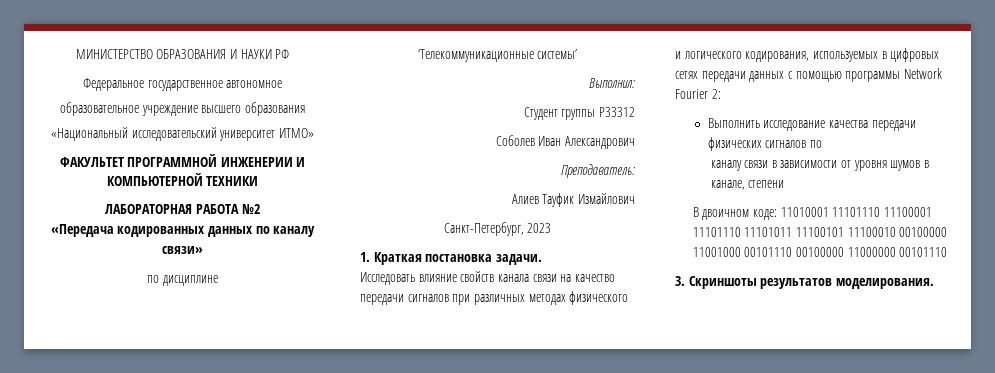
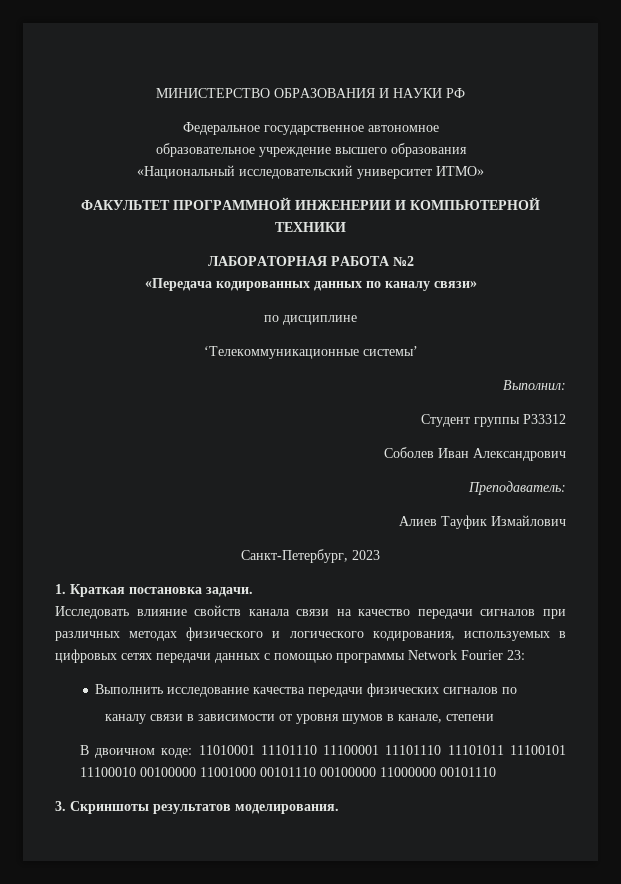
[711,89,721,99] 2: -> [507,650,525,660] 23:

